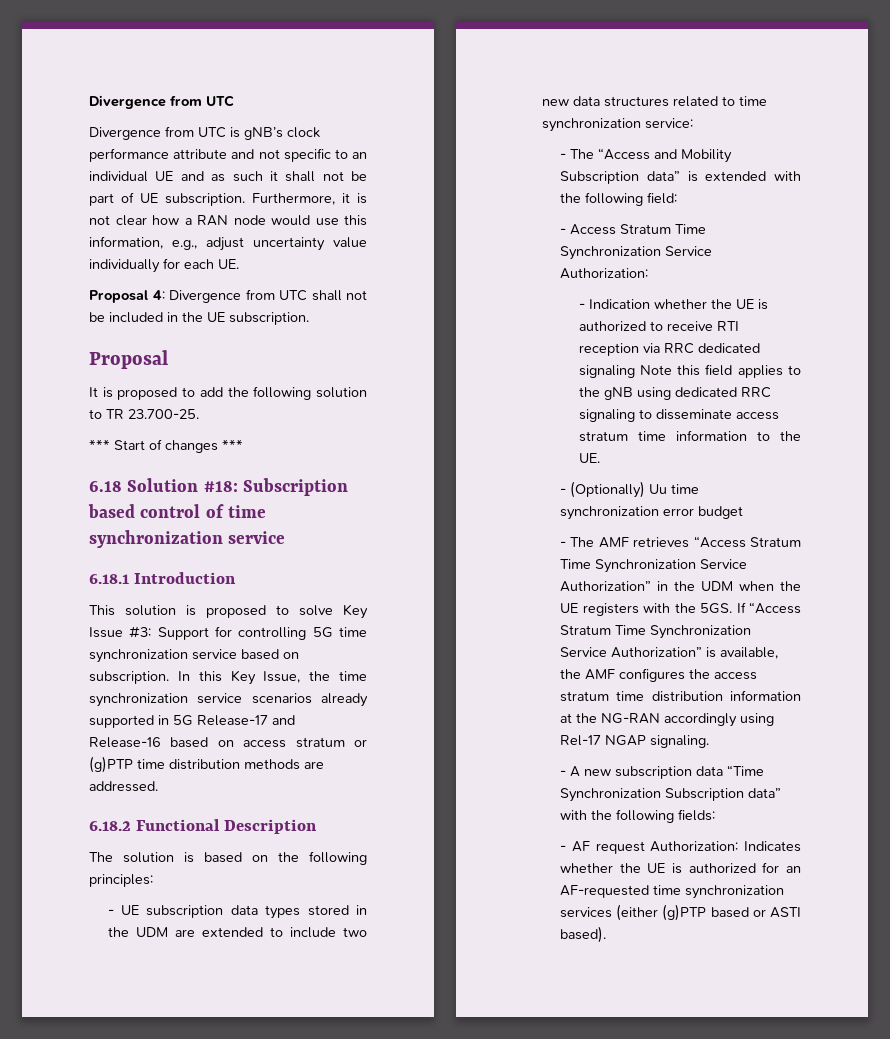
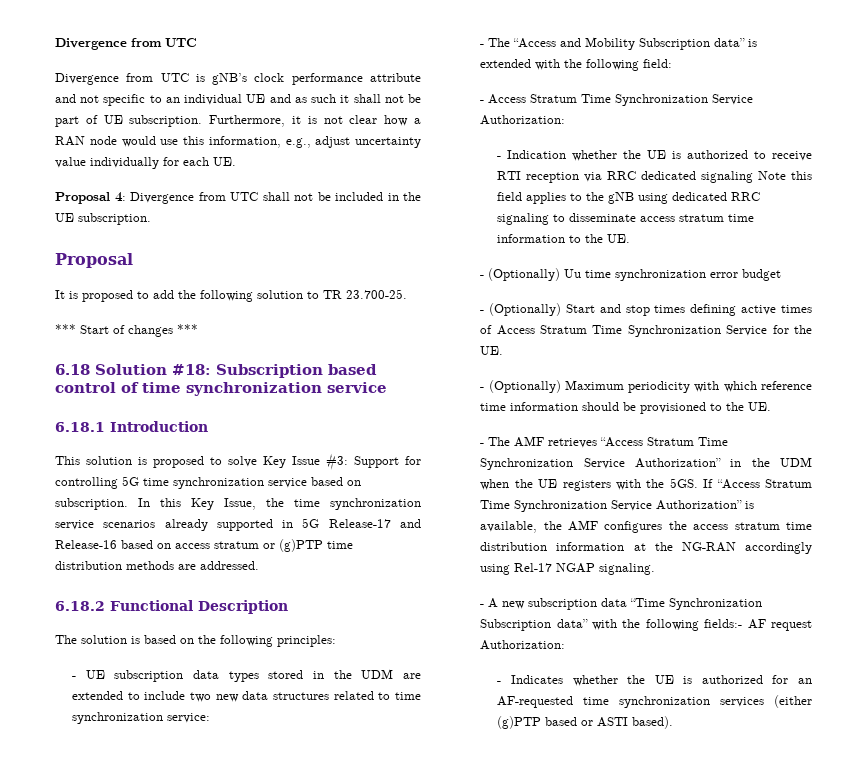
(744, 512) none -> [480,303,812,316] [480,325,813,337] [480,346,504,355] [480,380,813,393] [480,402,772,414] // - (Optionally) Start and stop times defining active times of Access Stratum Time Synchronization Service for the UE. // - (Optionally) Maximum periodicity with which reference time information should be provisioned to the UE.
[678,809,716,821] [560,845,567,851] fields: // - -> [704,619,743,628] fields:-
(739, 846) none -> [497,681,502,684] // -

